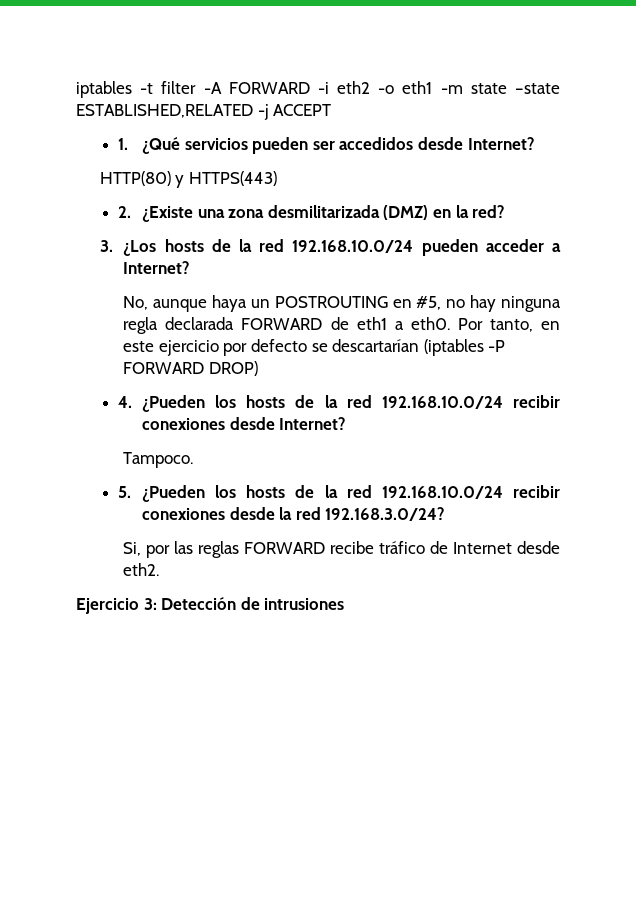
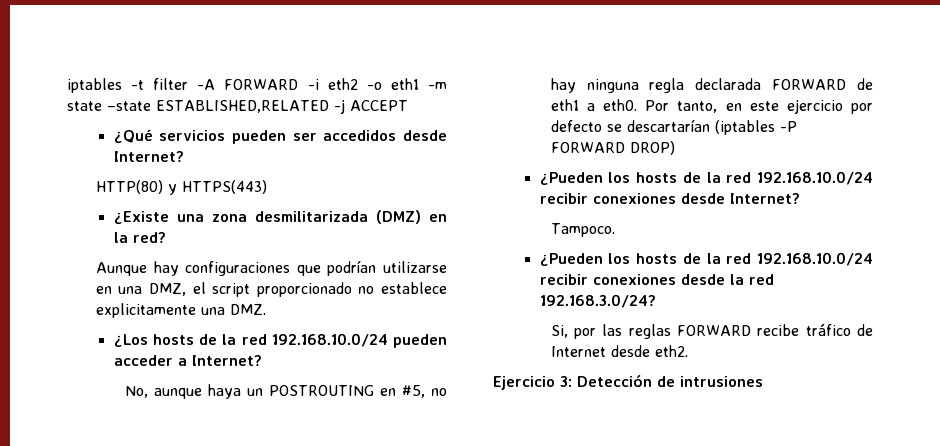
[118,138,129,150] 1. -> (408, 105) none
[118,206,132,218] 2. -> (267, 187) none
[99,240,113,252] 3. -> [95,260,447,276] [95,282,447,297] [95,303,266,318] Aunque hay configuraciones que podrían utilizarse en una DMZ, el script proporcionado no establece explicitamente una DMZ. //
[118,396,133,408] 4. -> (675, 148) none
[118,486,132,498] 5. -> (615, 230) none

